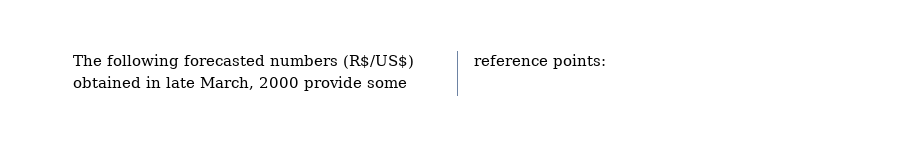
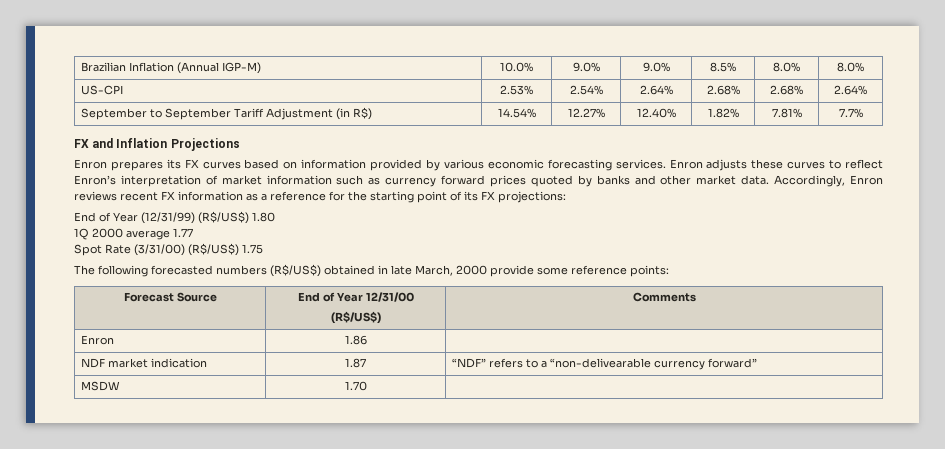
(73, 60) none -> [81,62,262,74] [500,62,533,72] [572,62,600,72] [642,62,670,72] [710,62,736,72] [773,62,800,72] [837,62,864,72] [81,85,124,95] [500,85,533,95] [569,85,603,95] [639,85,673,95] [706,85,740,95] [770,85,803,95] [834,85,867,95] [81,107,373,120] [497,108,536,118] [567,108,605,118] [636,108,676,118] [707,108,739,118] [771,108,802,118] [838,108,863,118] [74,138,240,151] [74,159,884,171] [74,175,884,187] [74,191,566,203] [74,211,275,224] [74,228,193,240] [74,243,263,256] Brazilian Inflation (Annual IGP-M) | 10.0% | 9.0% | 9.0% | 8.5% | 8.0% | 8.0% // US-CPI | 2.53% | 2.54% | 2.64% | 2.68% | 2.68% | 2.64% // September to September Tariff Adjustment (in R$) | 14.54% | 12.27% | 12.40% | 1.82% | 7.81% | 7.7% // FX and Inflation Projections // Enron prepares its FX curves based on information provided by various economic forecasting services. Enron adjusts these curves to reflect Enron’s interpretation of market information such as currency forward prices quoted by banks and other market data. Accordingly, Enron reviews recent FX information as a reference for the starting point of its FX projections: // End of Year (12/31/99) (R$/US$) 1.80 // 1Q 2000 average 1.77 // Spot Rate (3/31/00) (R$/US$) 1.75 //
(606, 61) none -> [123,292,217,302] [297,292,414,302] [330,311,381,324] [632,292,696,302] [81,335,115,345] [344,335,367,345] [81,358,208,368] [345,358,366,368] [452,358,758,370] [81,381,121,391] [344,381,367,391] // Forecast Source | End of Year 12/31/00 // (R$/US$) | Comments // Enron | 1.86 | // NDF market indication | 1.87 | “NDF” refers to a “non-delivearable currency forward” // MSDW | 1.70 |

